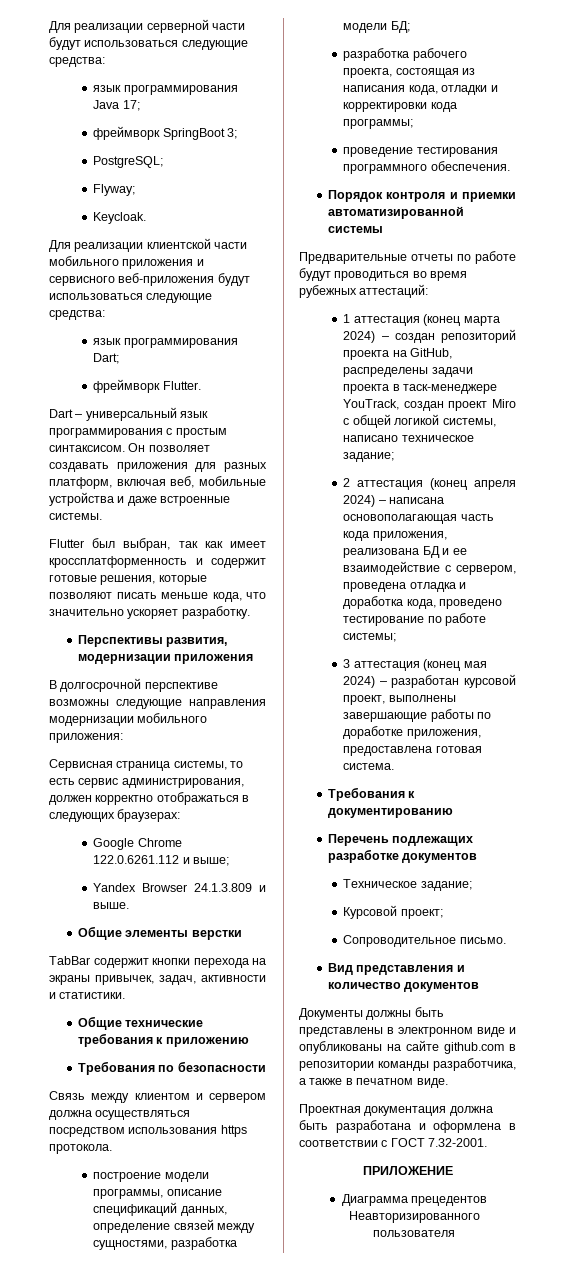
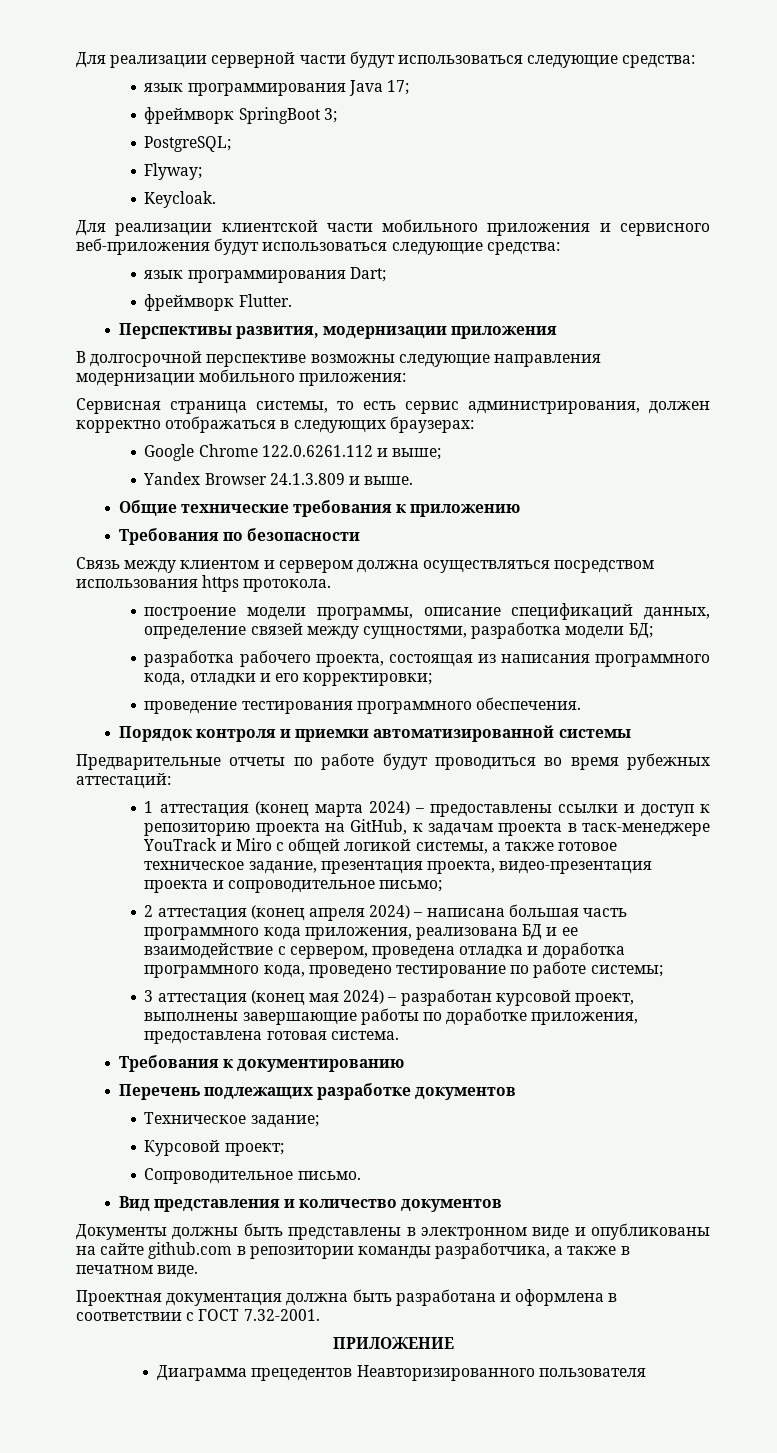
[49,407,209,421] [49,428,227,438] [49,443,210,452] [49,462,267,472] [49,476,266,489] [49,492,231,506] [49,513,102,520] [49,538,266,551] [49,556,266,568] [49,575,207,585] [49,592,266,602] [49,606,250,619] // Dart – универсальный язык программирования с простым синтаксисом. Он позволяет создавать приложения для разных платформ, включая веб, мобильные устройства и даже встроенные системы. // Flutter был выбран, так как имеет кроссплатформенность и содержит готовые решения, которые позволяют писать меньше кода, что значительно ускоряет разработку. -> (292, 300) none
[78,926,242,940] [49,956,266,968] [49,975,266,985] [49,992,126,999] // Общие элементы верстки // TabBar содержит кнопки перехода на экраны привычек, задач, активности и статистики. -> (414, 480) none
(406, 88) none -> [595,654,710,667] программного
[343,102,457,112] [343,119,414,129] корректировки кода программы; -> [275,673,433,686] его корректировки;
[394,329,516,343] создан репозиторий -> [429,804,710,817] [144,823,251,836] предоставлены ссылки и доступ к репозиторию
[343,367,473,377] распределены задачи -> [412,823,494,836] к задачам
[343,399,488,411] YouTrack, создан проект -> [143,838,232,851] YouTrack и
[343,435,474,442] [343,452,395,462] написано техническое задание; -> [491,842,618,851] [144,861,653,874] [144,880,443,893] а также готовое техническое задание, презентация проекта, видео-презентация проекта и сопроводительное письмо;
[343,514,494,524] основополагающая часть -> [508,904,627,917] [144,927,260,940] большая часть программного
(404, 602) none -> [144,965,260,978] программного

